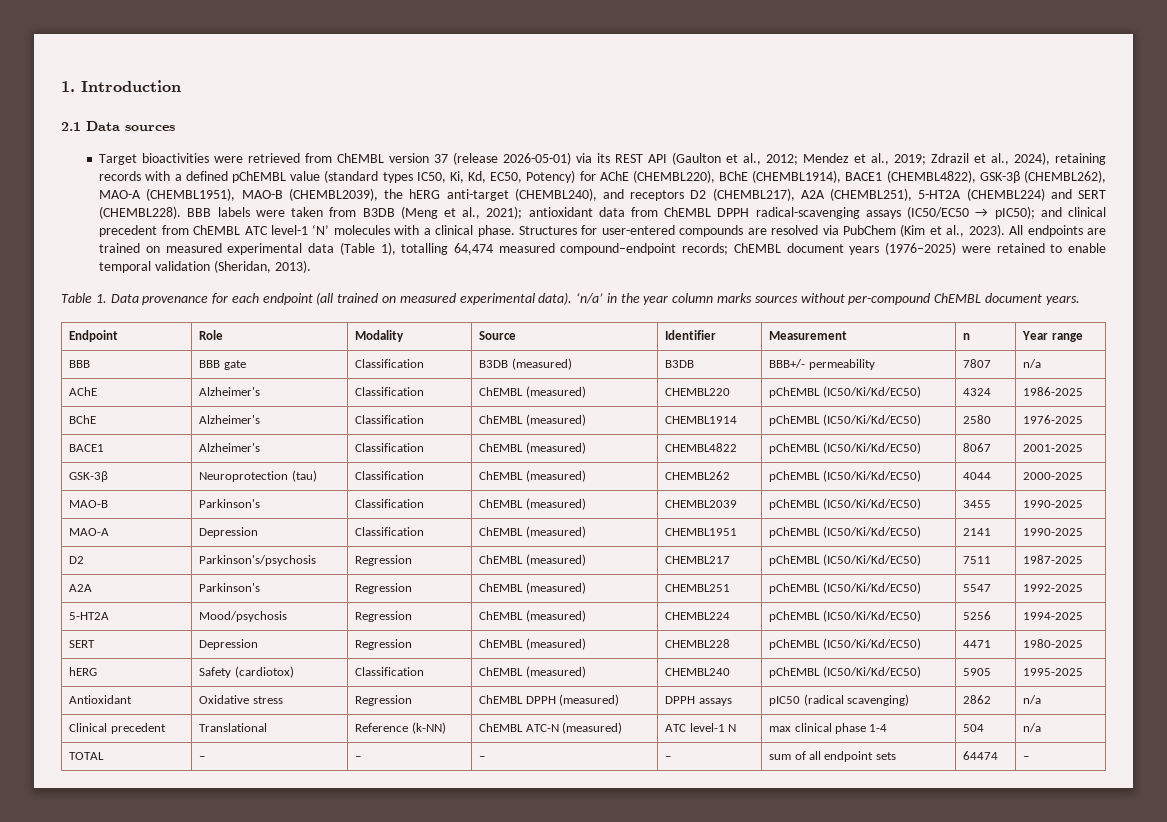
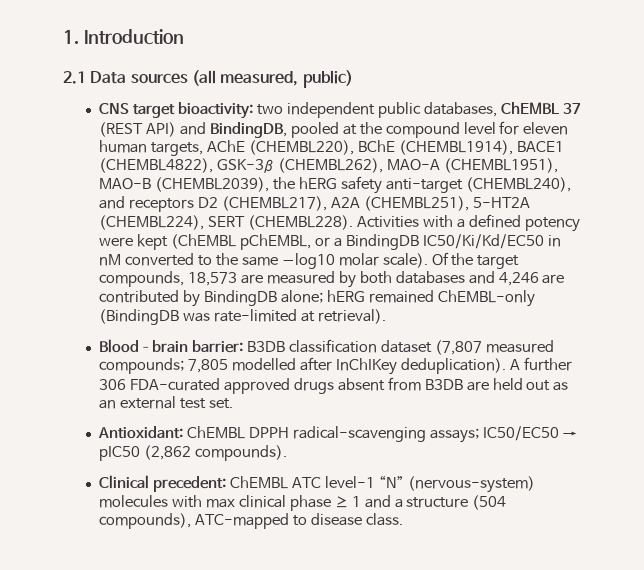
[99,152,1107,165] [99,170,596,183] // Target bioactivities were retrieved from ChEMBL version 37 (release 2026-05-01) via its REST API (Gaulton et al., 2012; Mendez et al., 2019; Zdrazil et al., 2024), retaining records with a defined pChEMBL value (standard types IC50, Ki, Kd, EC50, Potency) for -> [191,70,353,88] [99,102,581,119] [99,121,569,138] [99,140,204,156] (all measured, public) // CNS target bioactivity: two independent public databases, ChEMBL 37 (REST API) and BindingDB, pooled at the compound level for eleven human targets,
(441, 194) none -> [340,176,382,194] safety
[966,188,1107,201] [99,206,1106,219] [99,224,1107,237] [99,242,1106,255] [99,260,311,273] [61,292,1080,305] [69,330,119,342] [199,330,224,340] [355,330,405,342] [479,331,517,340] [665,330,717,340] [769,331,848,340] [963,333,971,340] [1022,331,1083,342] [69,360,91,368] [199,360,246,370] [355,359,425,368] [479,358,572,370] [665,360,695,368] [769,359,875,370] [963,359,992,368] [1023,359,1042,368] [69,387,98,396] [199,387,261,396] [355,387,425,396] [479,386,586,398] [665,388,731,396] [769,386,921,398] [963,388,992,396] [1023,387,1084,396] [69,415,97,424] [199,415,261,424] [355,415,425,424] [479,414,586,426] [665,416,738,424] [769,414,921,426] [963,415,992,424] [1023,415,1084,424] [69,444,105,452] [199,443,261,452] [355,443,425,452] [479,442,586,454] [665,443,738,452] [769,442,921,454] [963,443,992,452] [1023,444,1084,452] [69,471,109,482] [199,470,317,482] [355,471,425,480] [479,470,586,482] [665,471,731,480] [769,470,921,482] [963,472,992,480] [1023,472,1084,480] [69,500,109,508] [199,499,261,508] [355,499,425,508] [479,498,586,510] [665,500,738,508] [769,498,921,510] [963,500,992,508] [1023,500,1084,508] [69,528,110,536] [199,527,259,538] [355,527,425,536] [479,526,586,538] [665,528,738,536] [769,526,921,538] [963,528,992,536] [1023,528,1084,536] [69,556,85,564] [199,555,317,566] [355,555,413,566] [479,554,586,566] [665,556,731,564] [769,554,921,566] [963,556,992,564] [1023,555,1084,564] [69,584,93,592] [199,583,261,592] [355,583,413,594] [479,582,586,594] [665,584,731,592] [769,582,921,594] [963,584,992,592] [1023,584,1084,592] [69,612,110,620] [199,611,288,622] [355,611,413,622] [479,610,586,622] [665,612,731,620] [769,610,921,622] [963,611,992,620] [1023,612,1084,620] [69,640,96,648] [199,639,259,650] [355,639,413,650] [479,638,586,650] [665,639,731,648] [769,638,921,650] [963,640,992,648] [1023,639,1084,648] [69,667,98,676] [199,666,294,678] [355,667,425,676] [479,666,586,678] [665,668,731,676] [769,666,921,678] [963,668,992,676] [1023,668,1084,676] [69,695,133,704] [199,695,283,704] [355,695,413,706] [479,694,619,706] [665,696,732,706] [769,694,909,706] [963,695,992,704] [1023,695,1042,704] [69,723,166,734] [199,723,268,732] [355,722,446,734] [479,722,622,734] [665,723,736,732] [769,723,888,734] [963,724,985,732] [1023,723,1042,732] [69,752,105,760] [199,756,206,760] [355,756,362,760] [479,756,486,760] [665,756,672,760] [769,751,896,762] [963,751,999,760] [1023,756,1030,760] (CHEMBL224) and SERT (CHEMBL228). BBB labels were taken from B3DB (Meng et al., 2021); antioxidant data from ChEMBL DPPH radical-scavenging assays (IC50/EC50 → pIC50); and clinical precedent from ChEMBL ATC level-1 ‘N’ molecules with a clinical phase. Structures for user-entered compounds are resolved via PubChem (Kim et al., 2023). All endpoints are trained on measured experimental data (Table 1), totalling 64,474 measured compound–endpoint records; ChEMBL document years (1976–2025) were retained to enable temporal validation (Sheridan, 2013). // Table 1. Data provenance for each endpoint (all trained on measured experimental data). ‘n/a’ in the year column marks sources without per-compound ChEMBL document years. // Endpoint | Role | Modality | Source | Identifier | Measurement | n | Year range // BBB | BBB gate | Classification | B3DB (measured) | B3DB | BBB+/- permeability | 7807 | n/a // AChE | Alzheimer's | Classification | ChEMBL (measured) | CHEMBL220 | pChEMBL (IC50/Ki/Kd/EC50) | 4324 | 1986-2025 // BChE | Alzheimer's | Classification | ChEMBL (measured) | CHEMBL1914 | pChEMBL (IC50/Ki/Kd/EC50) | 2580 | 1976-2025 // BACE1 | Alzheimer's | Classification | ChEMBL (measured) | CHEMBL4822 | pChEMBL (IC50/Ki/Kd/EC50) | 8067 | 2001-2025 // GSK-3β | Neuroprotection (tau) | Classification | ChEMBL (measured) | CHEMBL262 | pChEMBL (IC50/Ki/Kd/EC50) | 4044 | 2000-2025 // MAO-B | Parkinson's | Classification | ChEMBL (measured) | CHEMBL2039 | pChEMBL (IC50/Ki/Kd/EC50) | 3455 | 1990-2025 // MAO-A | Depression | Classification | ChEMBL (measured) | CHEMBL1951 | pChEMBL (IC50/Ki/Kd/EC50) | 2141 | 1990-2025 // D2 | Parkinson's/psychosis | Regression | ChEMBL (measured) | CHEMBL217 | pChEMBL (IC50/Ki/Kd/EC50) | 7511 | 1987-2025 // A2A | Parkinson's | Regression | ChEMBL (measured) | CHEMBL251 | pChEMBL (IC50/Ki/Kd/EC50) | 5547 | 1992-2025 // 5-HT2A | Mood/psychosis | Regression | ChEMBL (measured) | CHEMBL224 | pChEMBL (IC50/Ki/Kd/EC50) | 5256 | 1994-2025 // SERT | Depression | Regression | ChEMBL (measured) | CHEMBL228 | pChEMBL (IC50/Ki/Kd/EC50) | 4471 | 1980-2025 // hERG | Safety (cardiotox) | Classification | ChEMBL (measured) | CHEMBL240 | pChEMBL (IC50/Ki/Kd/EC50) | 5905 | 1995-2025 // Antioxidant | Oxidative stress | Regression | ChEMBL DPPH (measured) | DPPH assays | pIC50 (radical scavenging) | 2862 | n/a // Clinical precedent | Translational | Reference (k-NN) | ChEMBL ATC-N (measured) | ATC level-1 N | max clinical phase 1-4 | 504 | n/a // TOTAL | – | – | – | – | sum of all endpoint sets | 64474 | – -> [99,214,580,232] [99,234,561,250] [99,252,520,269] [99,271,565,288] [99,290,535,307] [99,309,386,325] [99,339,554,355] [99,357,572,375] [99,377,569,394] [99,396,233,409] [98,426,577,443] [99,445,288,461] [99,475,535,493] [99,495,507,511] [99,513,403,529] (CHEMBL224), SERT (CHEMBL228). Activities with a defined potency were kept (ChEMBL pChEMBL, or a BindingDB IC50/Ki/Kd/EC50 in nM converted to the same −log10 molar scale). Of the target compounds, 18,573 are measured by both databases and 4,246 are contributed by BindingDB alone; hERG remained ChEMBL-only (BindingDB was rate-limited at retrieval). // Blood–brain barrier: B3DB classification dataset (7,807 measured compounds; 7,805 modelled after InChIKey deduplication). A further 306 FDA-curated approved drugs absent from B3DB are held out as an external test set. // Antioxidant: ChEMBL DPPH radical-scavenging assays; IC50/EC50 → pIC50 (2,862 compounds). // Clinical precedent: ChEMBL ATC level-1 “N” (nervous-system) molecules with max clinical phase ≥ 1 and a structure (504 compounds), ATC-mapped to disease class.

